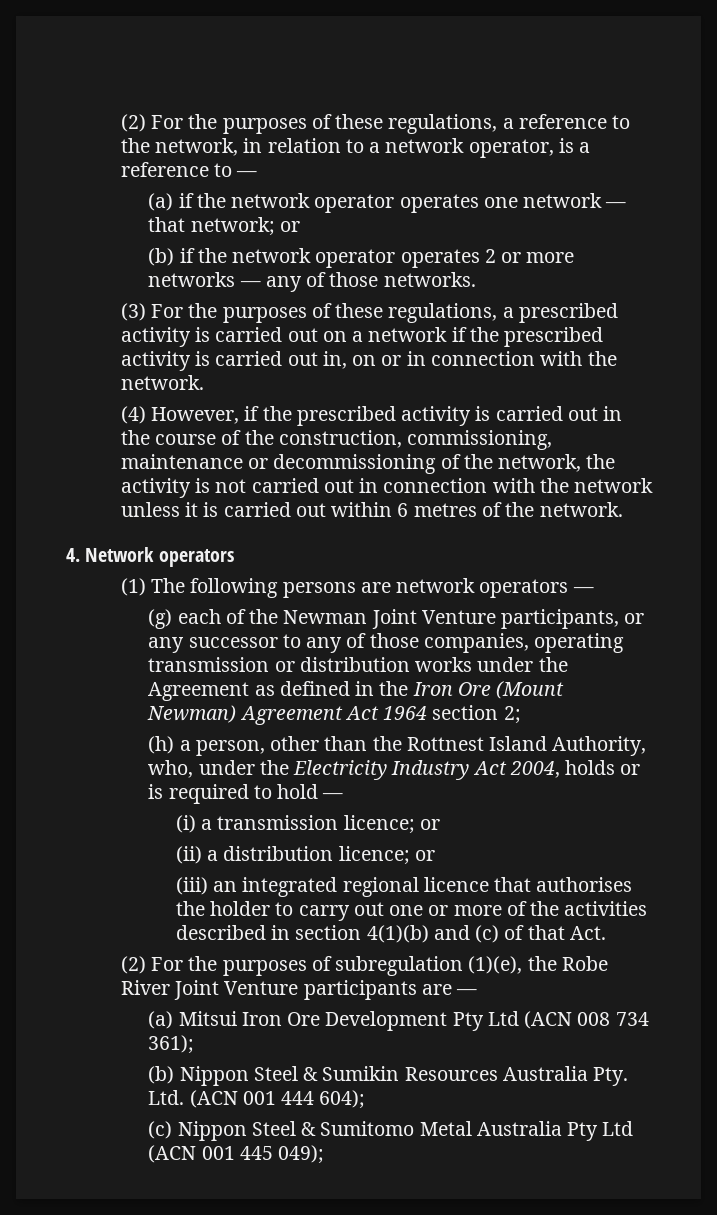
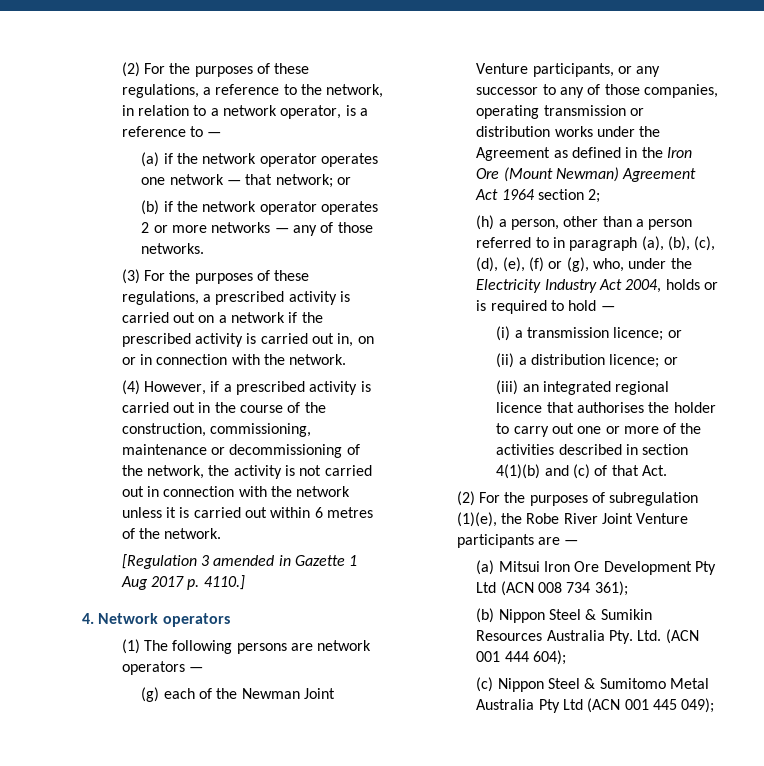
[262,406,292,421] the -> [223,384,232,392] a
(623, 509) none -> [121,554,358,569] [120,575,245,590] // [Regulation 3 amended in Gazette 1 Aug 2017 p. 4110.]
[372,736,647,756] the Rottnest Island Authority, -> [636,219,693,230] [476,236,716,251] [476,257,589,272] a person referred to in paragraph (a), (b), (c), (d), (e), (f) or (g),

